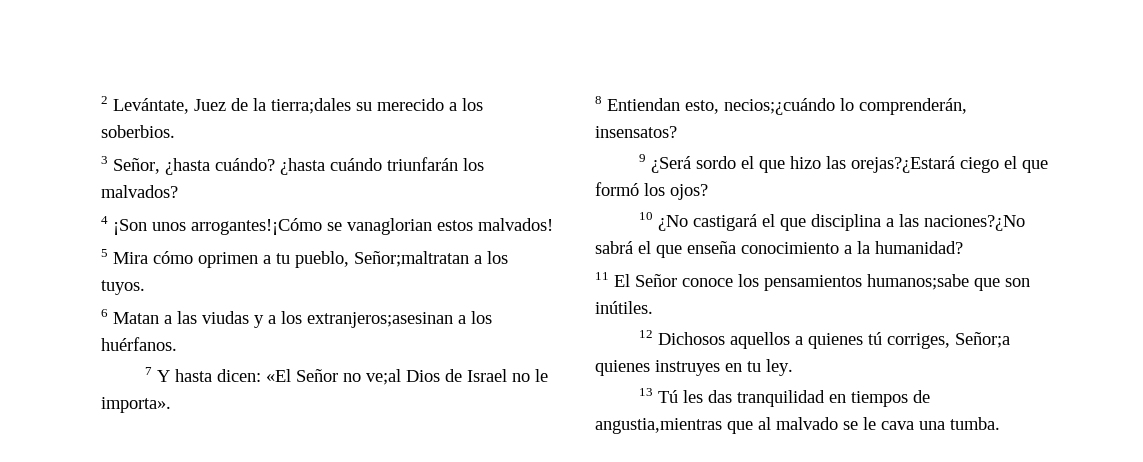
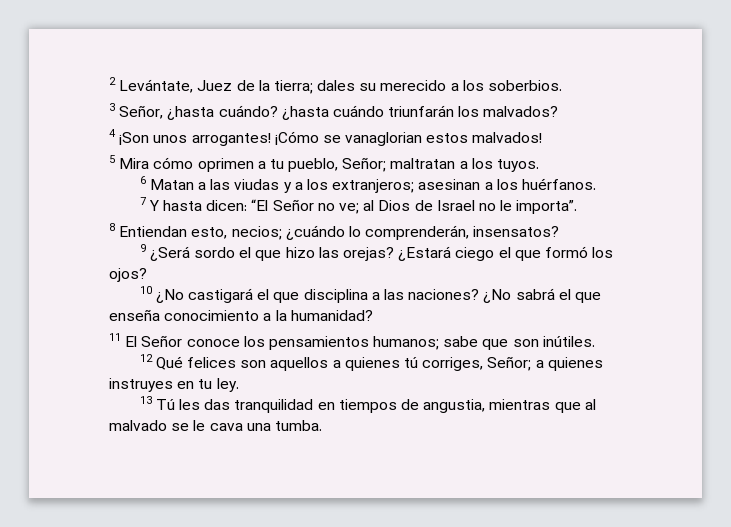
[271,98,351,114] tierra;dales -> [273,80,356,94] tierra; dales
[191,218,322,235] arrogantes!¡Cómo -> [191,131,319,146] arrogantes! ¡Cómo
[354,251,469,267] Señor;maltratan -> [342,157,456,172] Señor; maltratan
[307,312,453,328] extranjeros;asesinan -> [332,179,481,193] extranjeros; asesinan
[265,369,291,382] «El -> [251,199,269,211] “El
[365,369,401,385] ve;al -> [339,200,375,214] ve; al
[101,397,171,413] importa». -> [516,200,578,214] importa”.
[724,98,835,115] necios;¿cuándo -> [231,225,345,240] necios; ¿cuándo
[850,156,955,173] orejas?¿Estará -> [343,246,452,261] orejas? ¿Estará
[923,215,1025,231] naciones?¿No -> [408,289,512,303] naciones? ¿No
[867,274,969,290] humanos;sabe -> [373,336,479,350] humanos; sabe
[657,332,725,345] Dichosos -> [155,356,267,370] Qué felices son
[954,332,1010,348] Señor;a -> [487,356,544,371] Señor; a
[595,418,722,434] angustia,mientras -> [423,399,551,413] angustia, mientras

